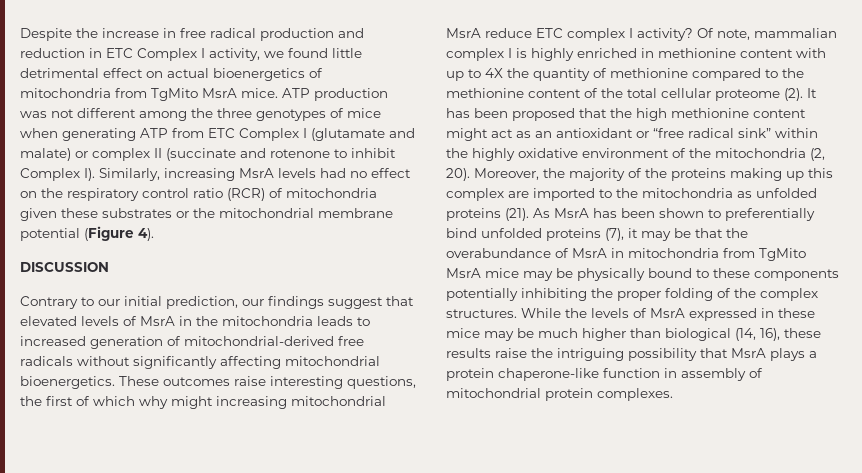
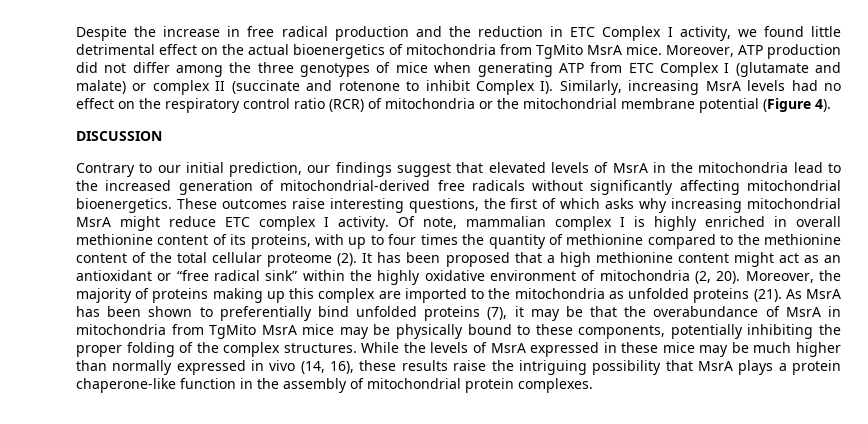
(364, 33) none -> [448,26,471,37] the
(163, 74) none -> [222,44,244,55] the
(278, 93) none -> [666,45,734,57] Moreover,
[20,108,136,118] was not different -> [76,62,170,73] did not differ
[20,208,172,221] given these substrates -> (475, 103) none
[317,316,370,326] leads to -> [793,162,841,173] [76,180,98,191] lead to the
[139,396,213,409] why might -> [605,198,668,213] asks why
(481, 33) none -> [120,216,160,231] might
[637,28,693,41] activity? -> [338,216,389,231] activity.
[658,48,793,58] methionine content -> [796,216,841,227] [76,234,311,249] overall methionine content of its proteins,
[485,68,503,78] 4X -> [388,234,458,245] four times
[610,108,632,118] the -> [546,255,555,263] a
[689,148,711,158] the -> (596, 275) none
[645,168,667,178] the -> (150, 293) none
[754,269,839,281] components -> [578,325,666,339] components,
[665,328,731,341] biological -> [112,360,296,375] normally expressed in vivo
(677, 373) none -> [257,378,279,389] the

